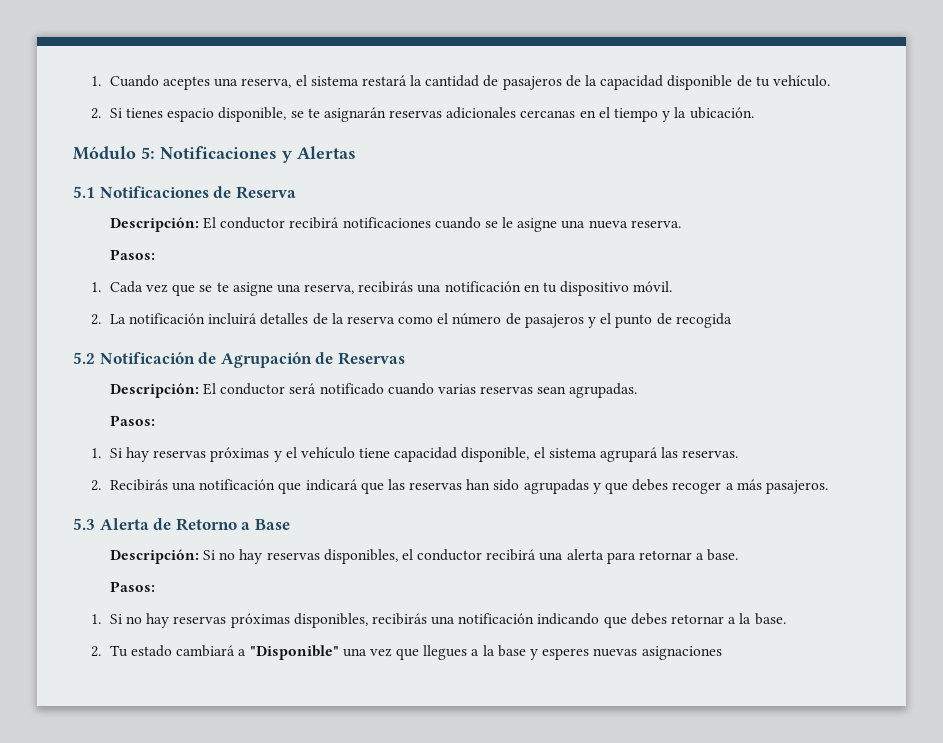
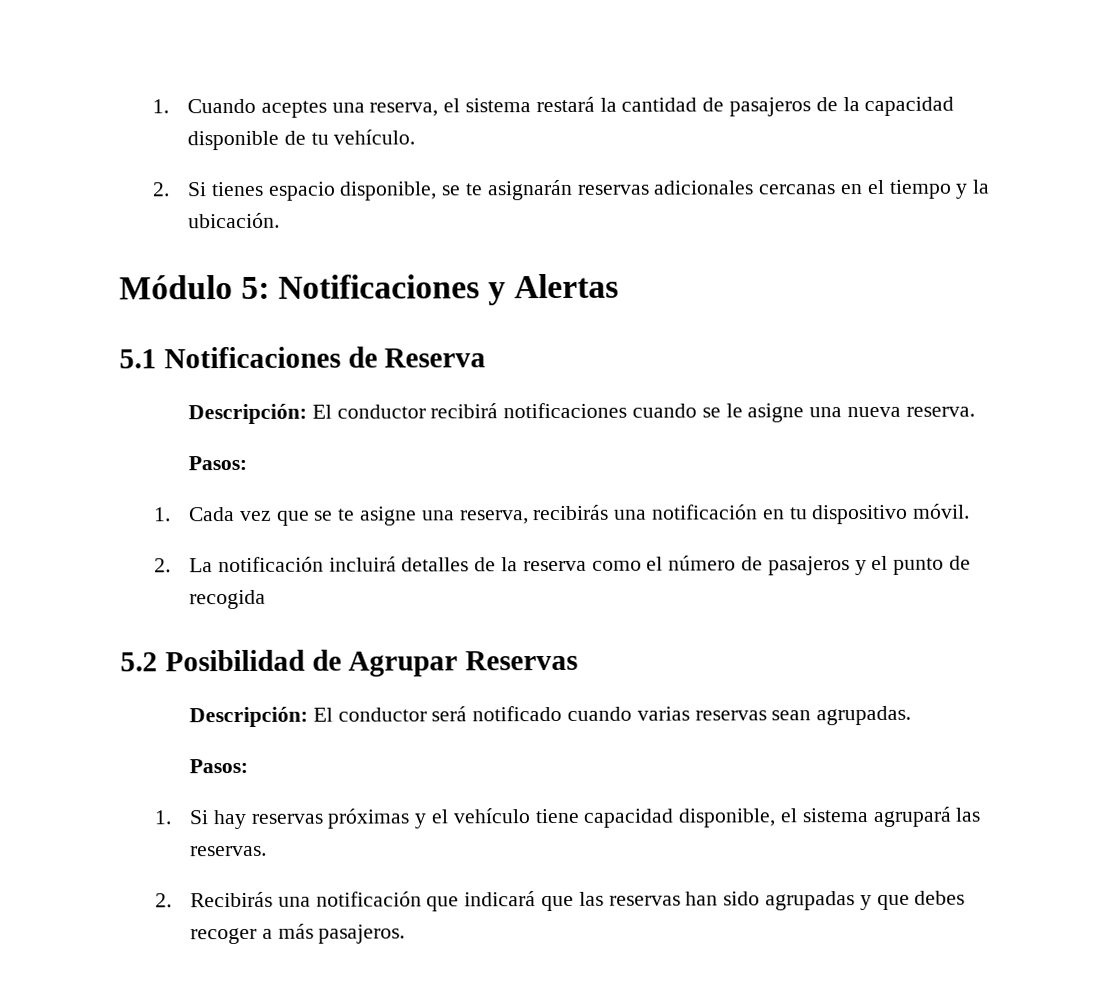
[99,352,334,368] Notificación de Agrupación de -> [164,649,459,677] Posibilidad de Agrupar
[73,518,290,531] [109,549,739,564] [109,581,155,592] [91,613,786,628] [91,645,722,660] // 5.3 Alerta de Retorno a Base // Descripción: Si no hay reservas disponibles, el conductor recibirá una alerta para retornar a base. // Pasos: // 1. Si no hay reservas próximas disponibles, recibirás una notificación indicando que debes retornar a la base. // 2. Tu estado cambiará a "Disponible" una vez que llegues a la base y esperes nuevas asignaciones -> (406, 934) none

